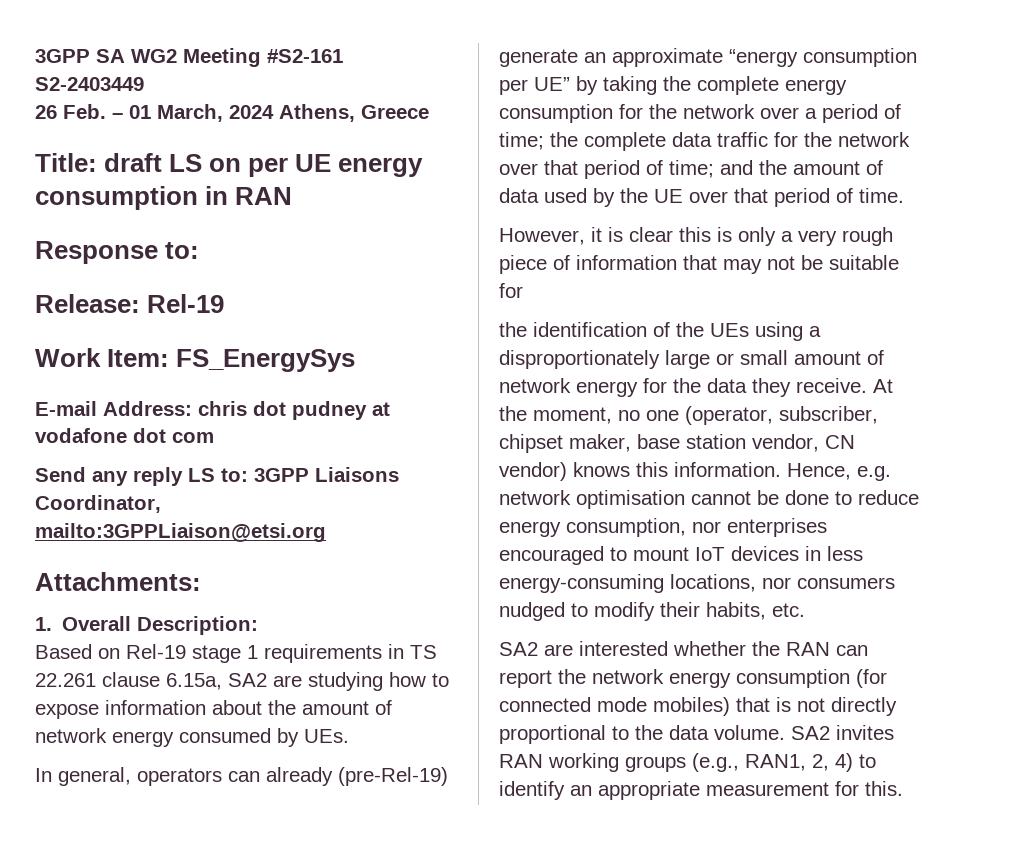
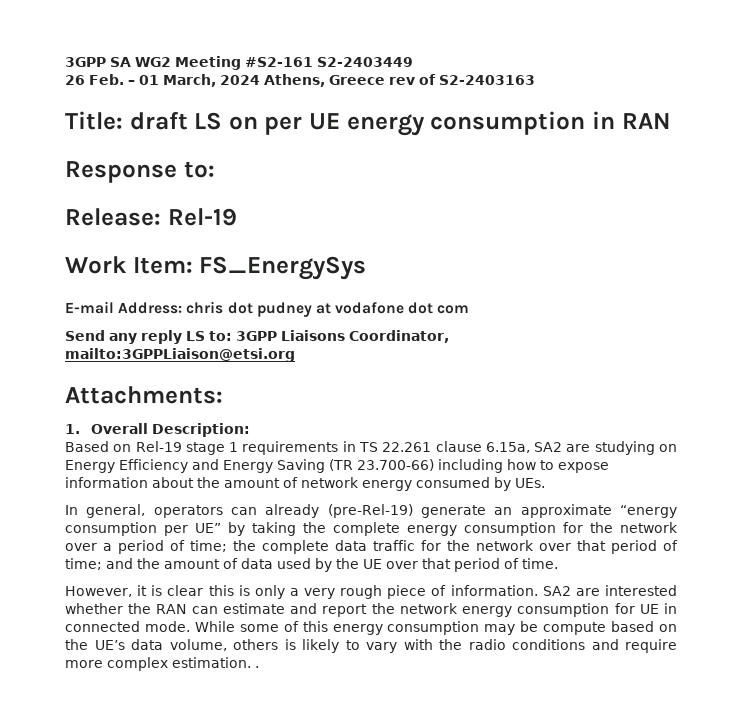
(429, 112) none -> [389,74,535,85] rev of S2-2403163
(383, 681) none -> [659,444,677,452] [65,459,503,473] on Energy Efficiency and Energy Saving (TR 23.700-66) including
[576,255,899,274] [499,283,523,298] [499,322,821,341] [499,350,884,369] [499,378,893,397] [499,406,878,425] [499,434,855,453] [499,462,891,481] [499,490,919,509] [499,518,827,537] [499,546,863,565] [499,574,895,593] [499,602,805,621] information that may not be suitable for // the identification of the UEs using a disproportionately large or small amount of network energy for the data they receive. At the moment, no one (operator, subscriber, chipset maker, base station vendor, CN vendor) knows this information. Hence, e.g. network optimisation cannot be done to reduce energy consumption, nor enterprises encouraged to mount IoT devices in less energy-consuming locations, nor consumers nudged to modify their habits, etc. // -> [450,585,538,596] information.
(868, 650) none -> [222,603,318,614] estimate and
[856,669,887,688] [499,697,897,716] [499,725,894,744] [499,753,876,772] [499,781,903,800] (for connected mode mobiles) that is not directly proportional to the data volume. SA2 invites RAN working groups (e.g., RAN1, 2, 4) to identify an appropriate measurement for this. -> [614,603,678,614] [65,621,677,635] [65,639,677,653] [65,657,259,671] for UE in connected mode. While some of this energy consumption may be compute based on the UE’s data volume, others is likely to vary with the radio conditions and require more complex estimation. .

